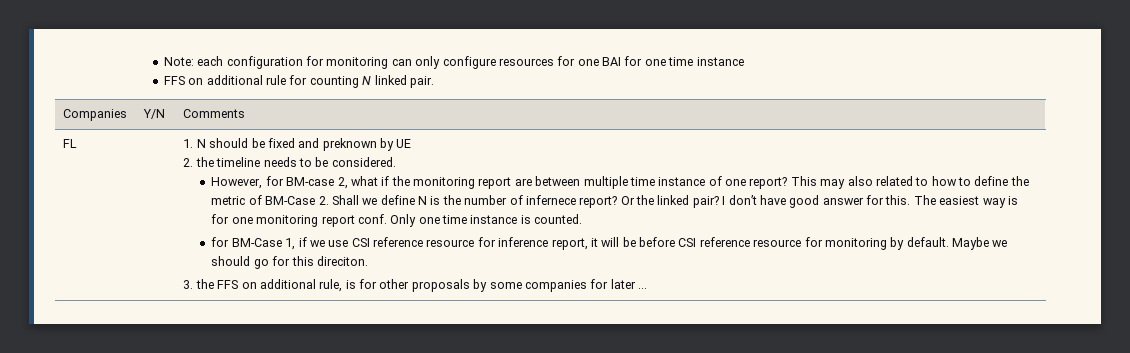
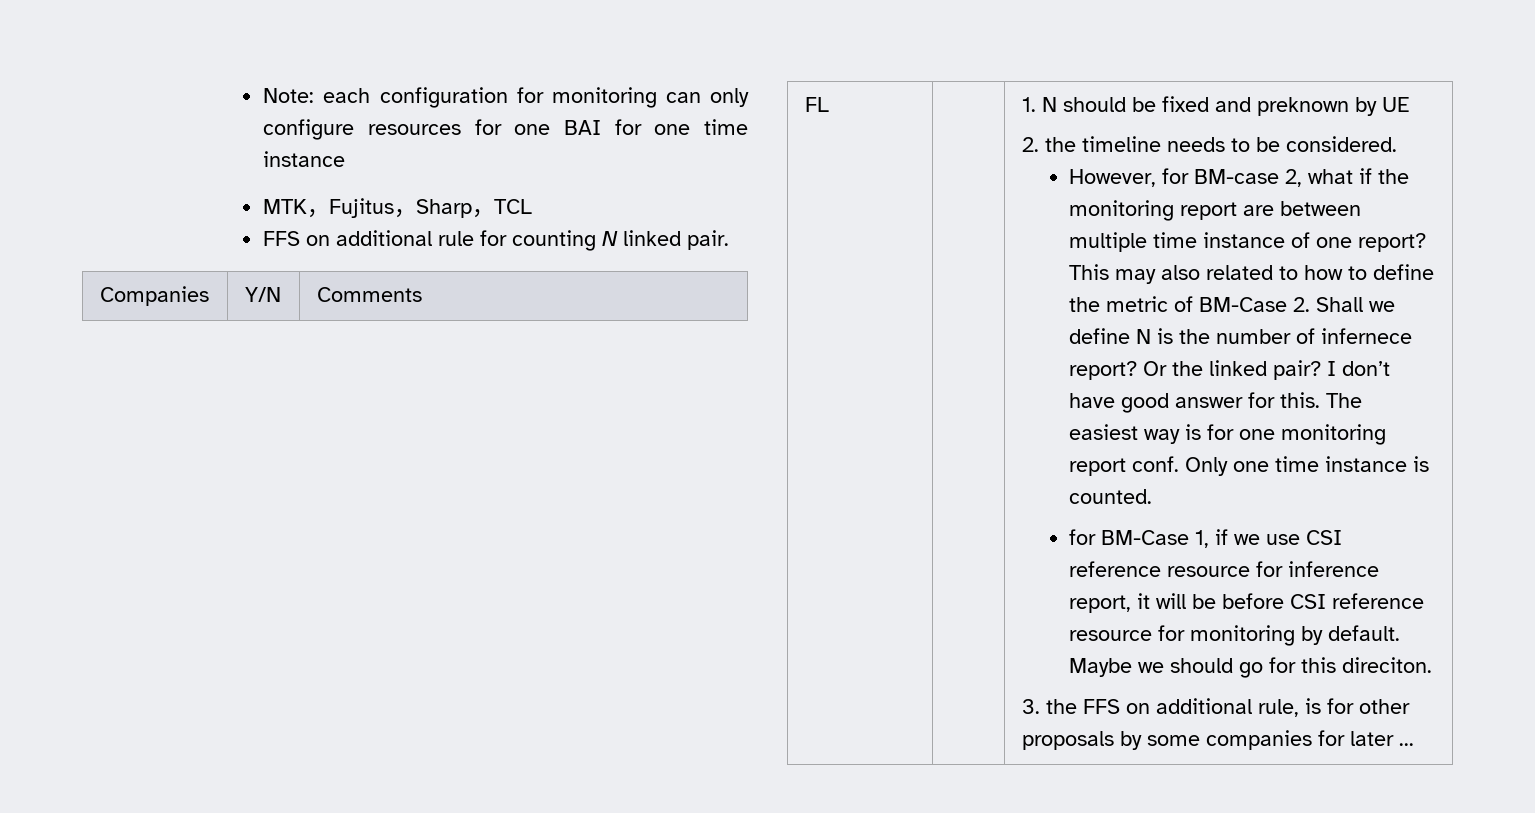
(744, 61) none -> [263,198,533,218] // MTK，Fujitus，Sharp，TCL

